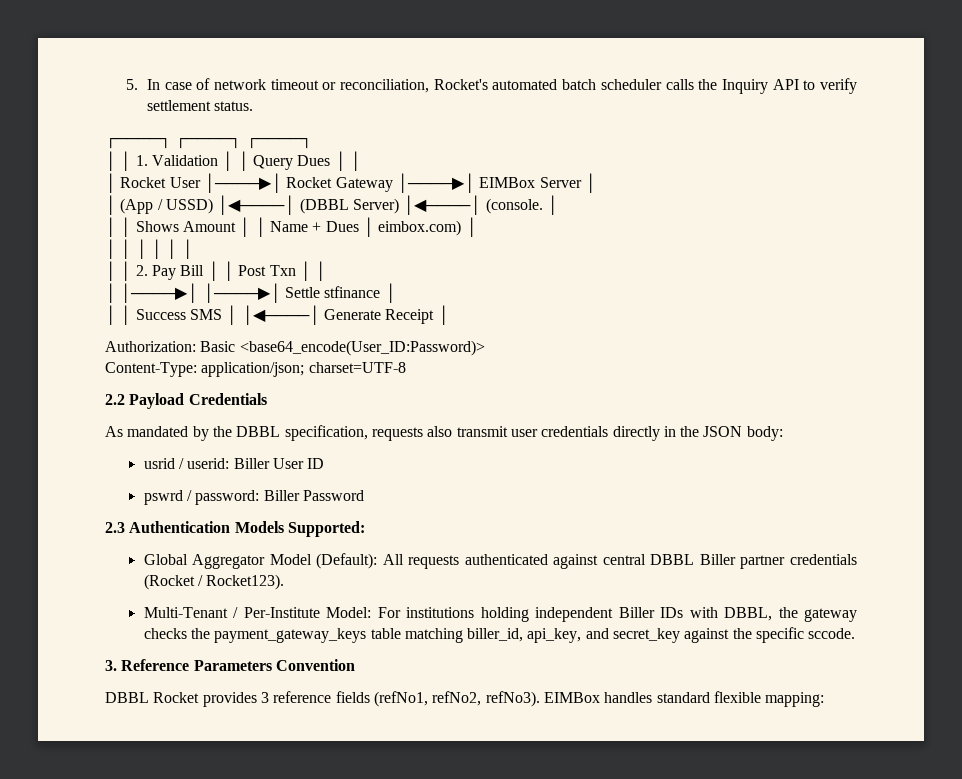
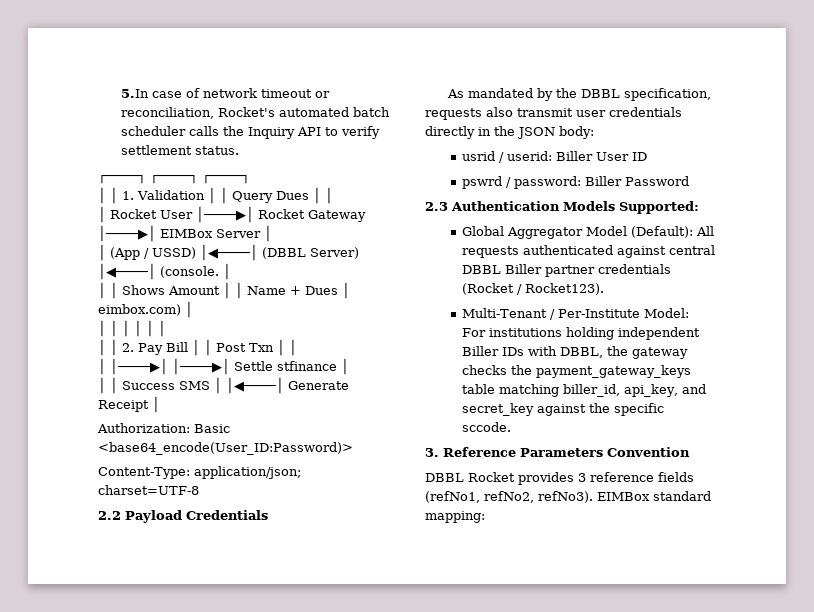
[125,79,160,90] 5. In -> [120,89,149,98] 5.In
[604,691,761,703] handles standard flexible -> [653,491,711,501] standard

